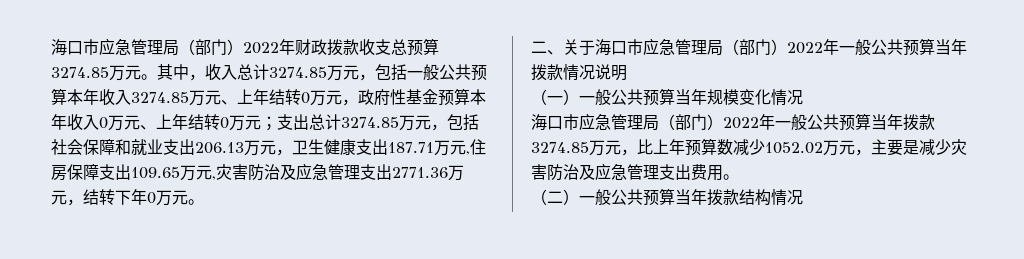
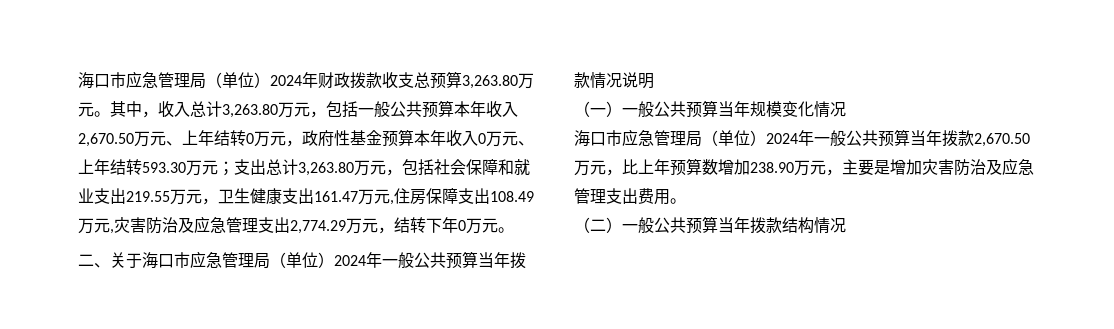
[51,38,279,56] 海口市应急管理局（部门）2022 -> [78,71,302,89] 海口市应急管理局（单位）2024
[51,67,109,78] 3274.85 -> [462,75,518,89] 3,263.80
[269,67,327,78] 3274.85 -> [222,104,278,118] 3,263.80
[131,92,189,103] 3274.85 -> [78,133,134,147] 2,670.50
[220,117,229,129] 0 -> [142,162,186,173] 593.30
[341,117,399,128] 3274.85 -> [298,162,354,176] 3,263.80
[195,142,244,154] 206.13 -> [126,191,170,202] 219.55
[388,142,434,153] 187.71 -> [314,191,358,202] 161.47
[131,167,180,179] 109.65 -> [490,191,534,202] 108.49
[392,167,448,178] 2771.36 -> [290,220,346,234] 2,774.29
[739,39,823,55] 部门）2022 -> [286,252,366,268] 单位）2024
[675,113,935,131] [531,142,589,153] 部门）2022年一般公共预算当年拨款3274.85 -> [718,129,1030,147] 单位）2024年一般公共预算当年拨款2,670.50
[733,139,823,155] 减少1052.02 -> [718,159,794,175] 增加238.90
[919,139,951,155] 减少 -> [890,159,922,175] 增加

